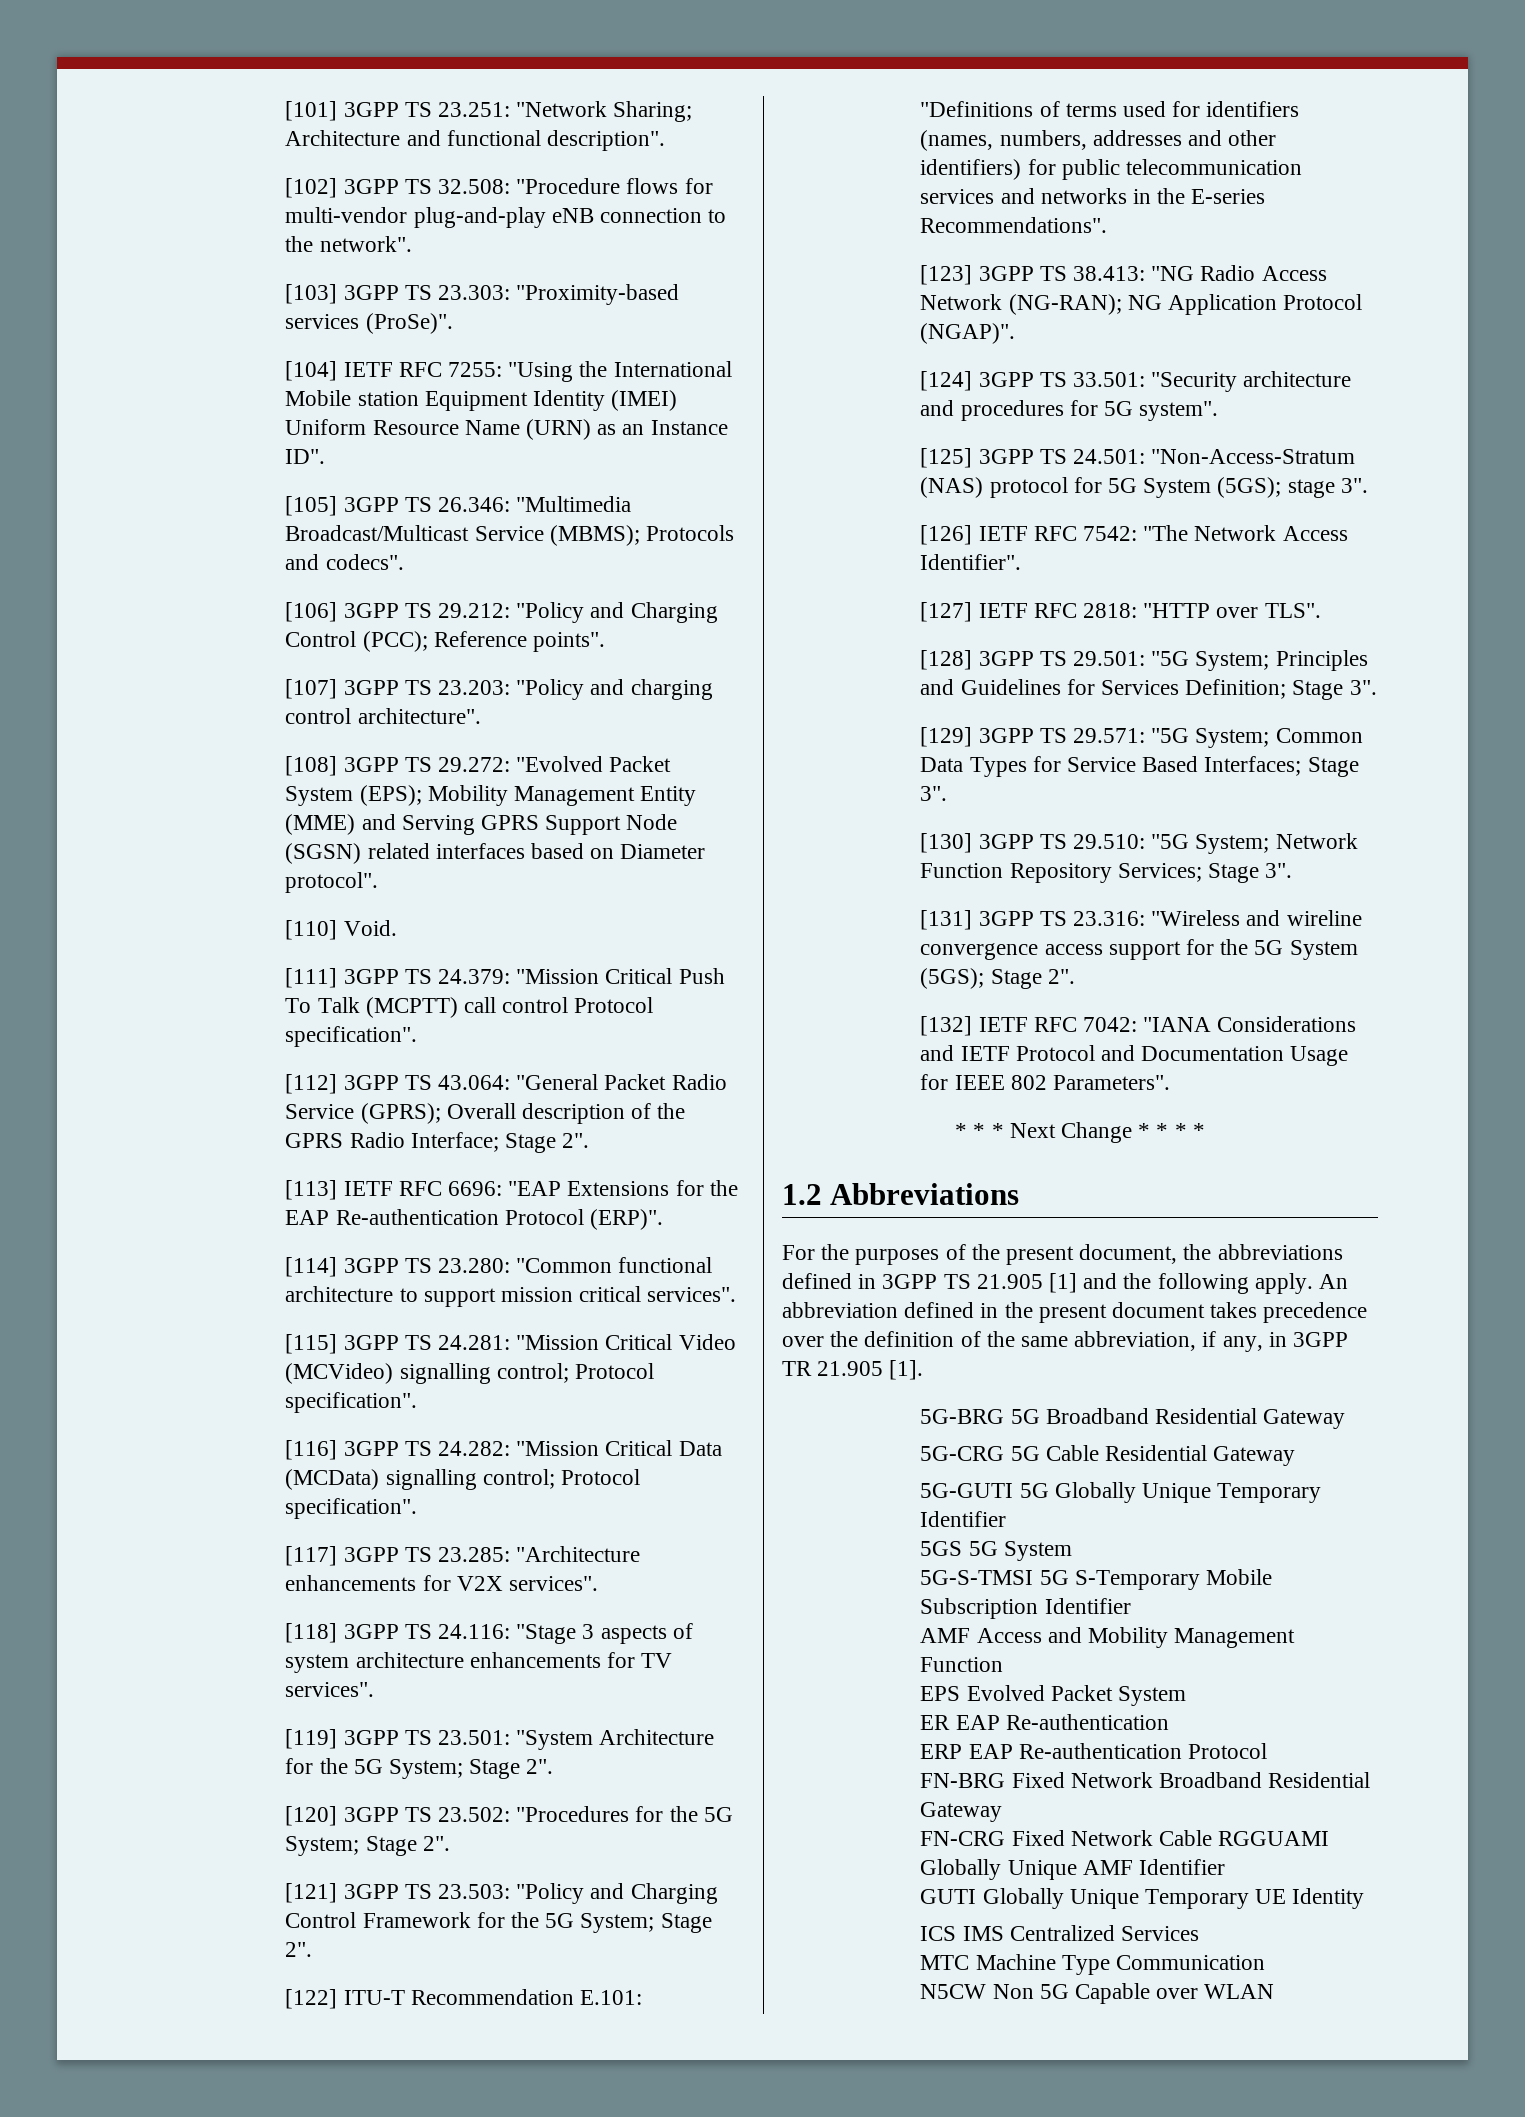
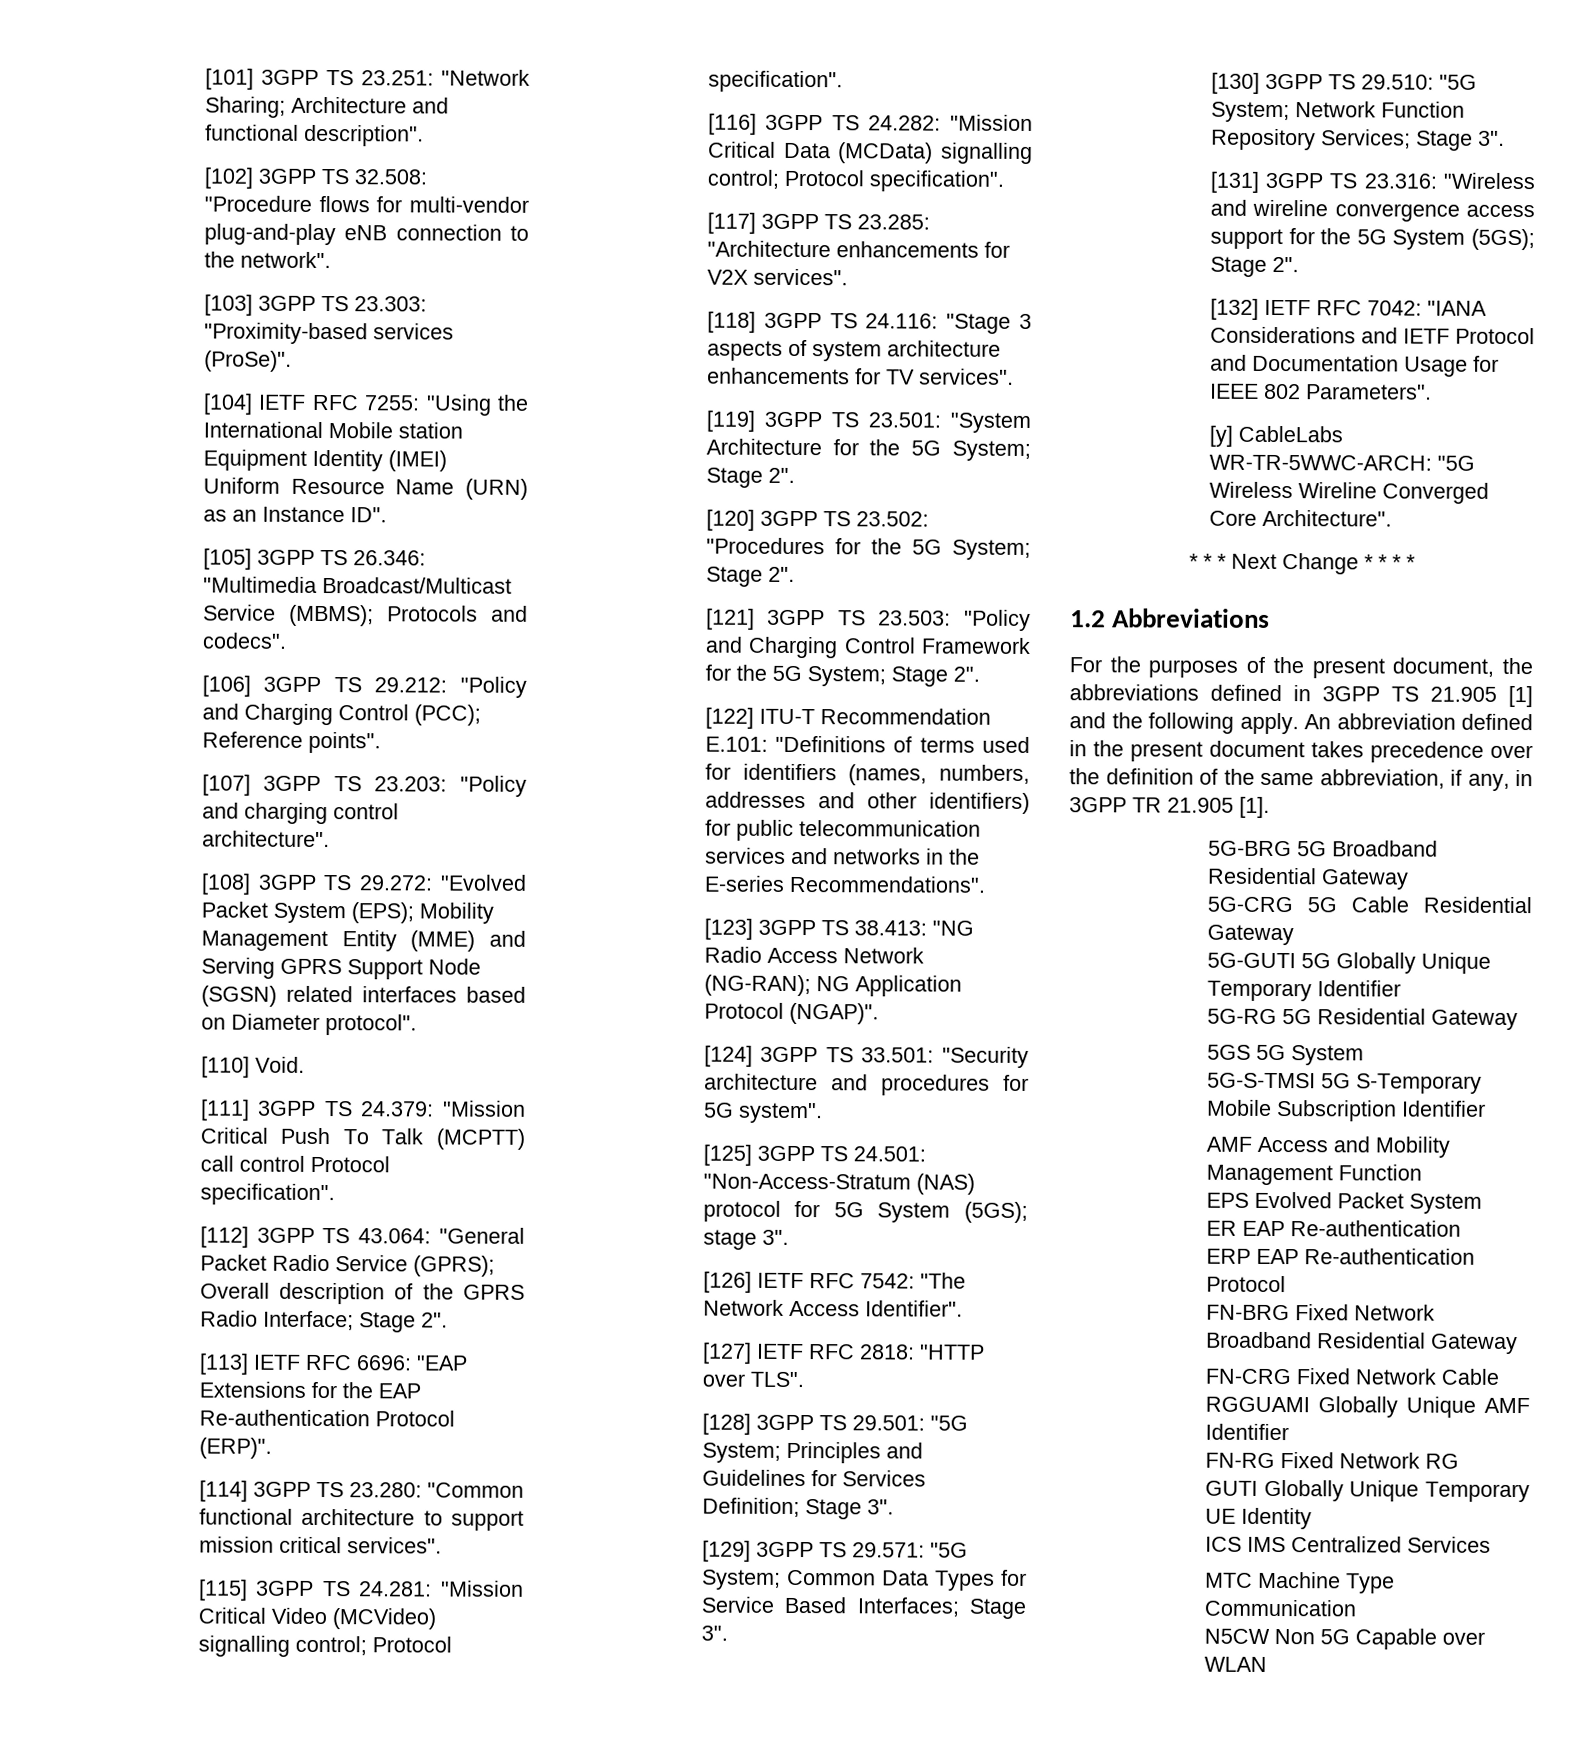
(1170, 1082) none -> [1208,425,1343,447] [1208,454,1475,471] [1208,481,1489,504] [1208,509,1392,527] // [y] CableLabs WR-TR-5WWC-ARCH: "5G Wireless Wireline Converged Core Architecture".
(1007, 1519) none -> [1206,1008,1518,1031] // 5G-RG 5G Residential Gateway
(1225, 1867) none -> [1204,1452,1459,1469] // FN-RG Fixed Network RG

